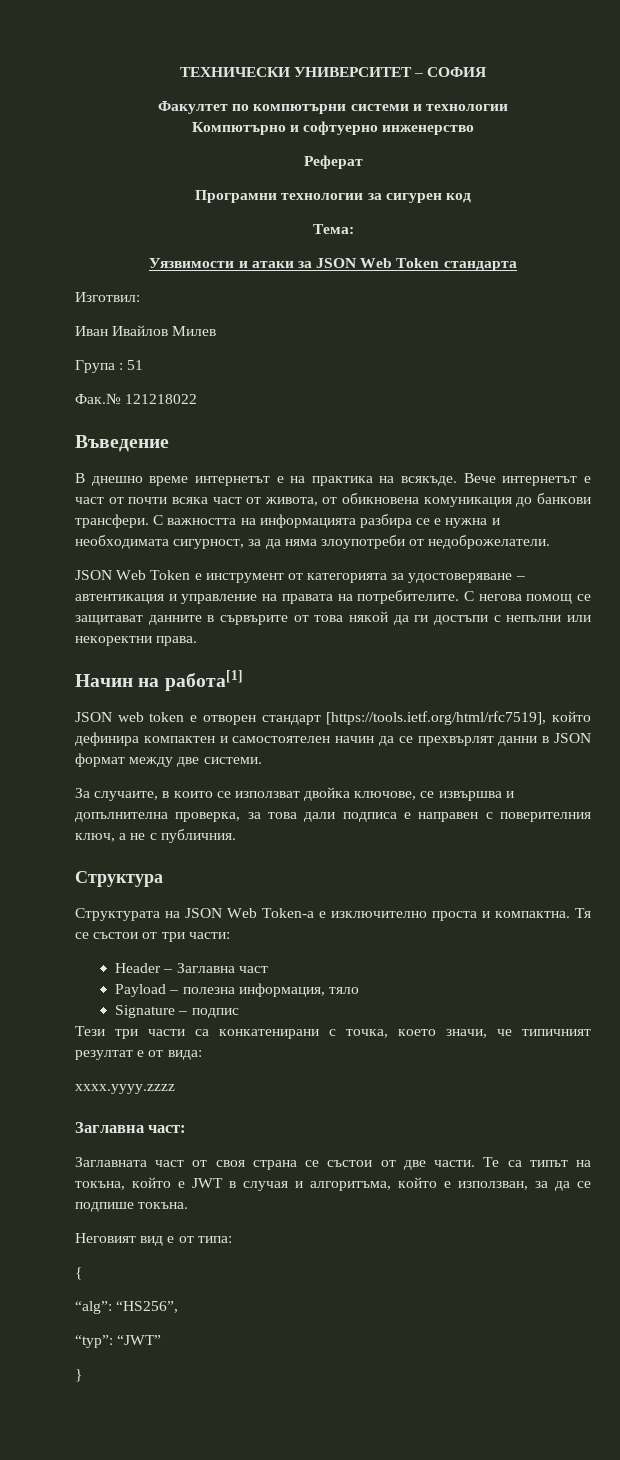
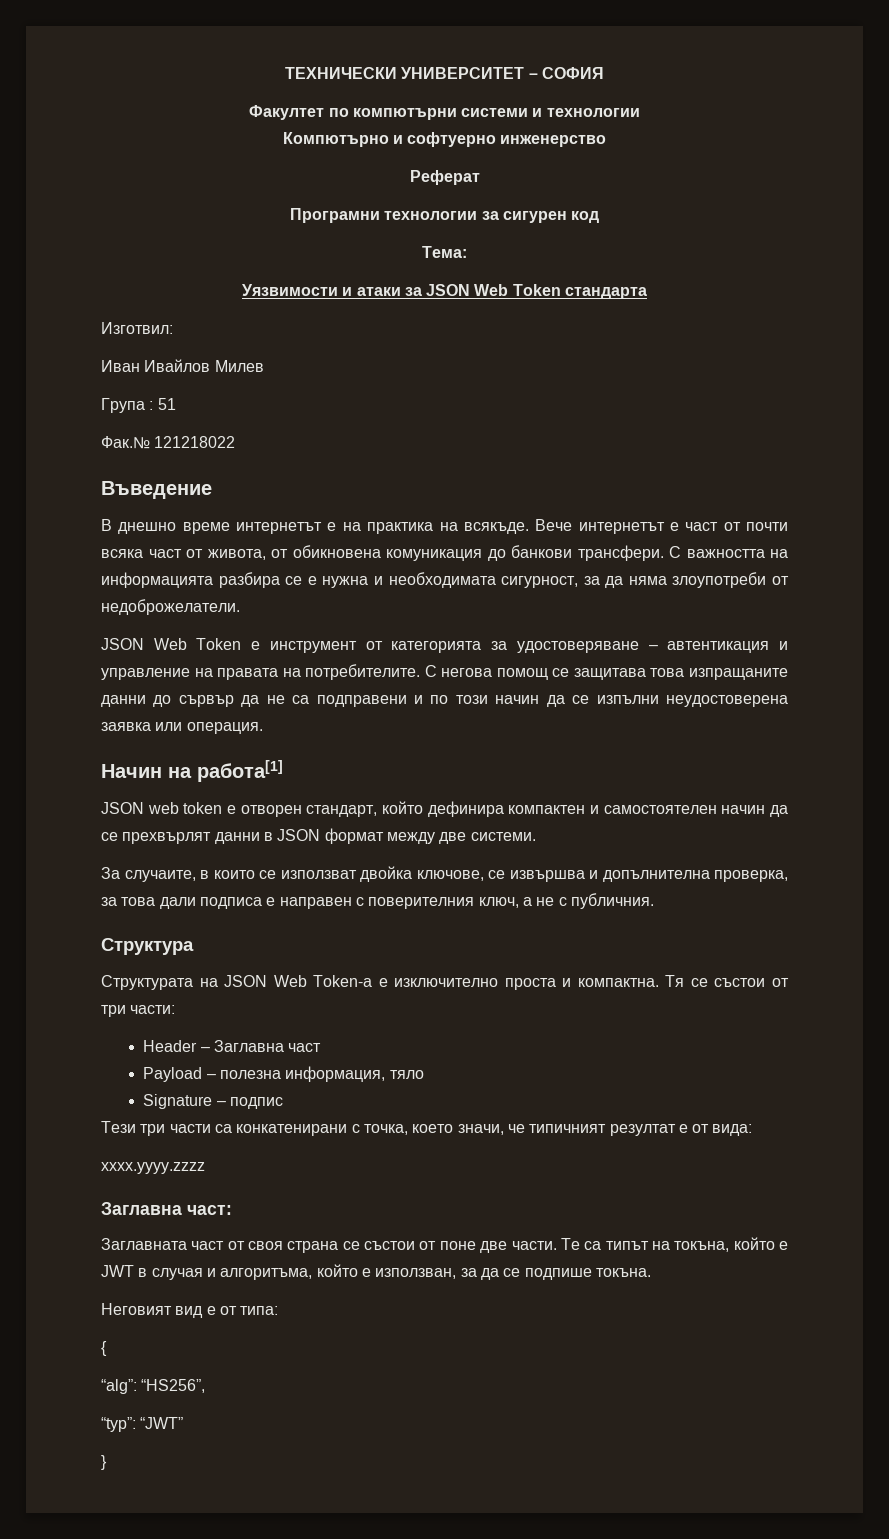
[75,611,592,625] [75,636,198,646] защитават данните в сървърите от това някой да ги достъпи с непълни или некоректни права. -> [573,668,788,680] [101,695,789,707] [101,722,263,734] защитава това изпращаните данни до сървър да не са подправени и по този начин да се изпълни неудостоверена заявка или операция.
[261,711,547,725] стандарт [https://tools.ietf.org/html/rfc7519], -> [306,805,378,817] стандарт,
(396, 1163) none -> [439,1241,476,1250] поне

